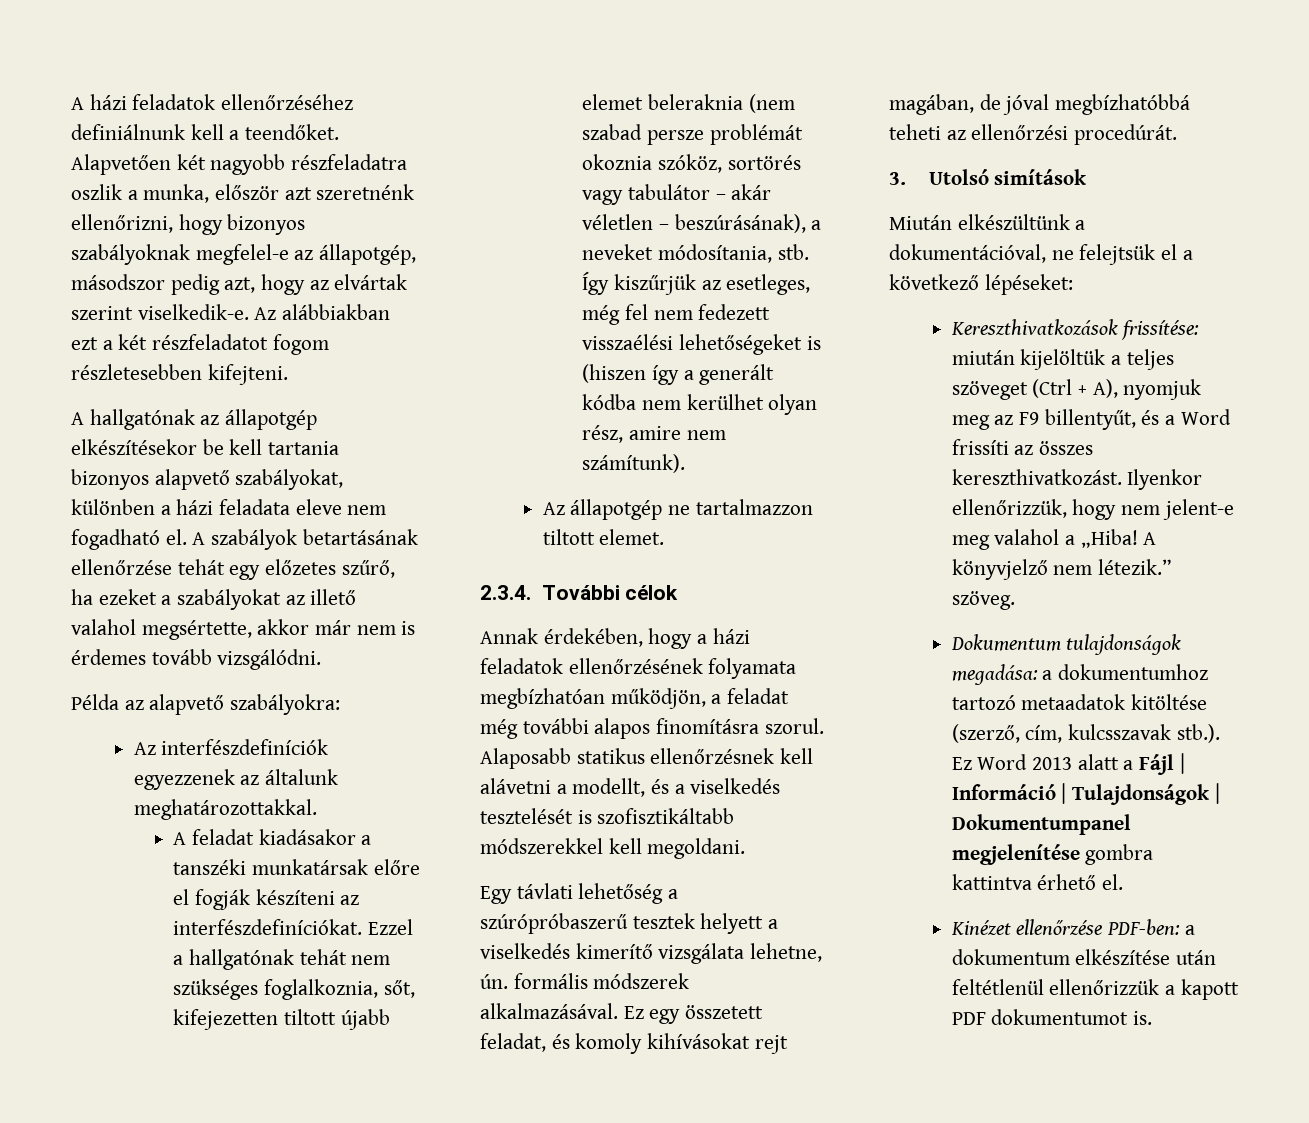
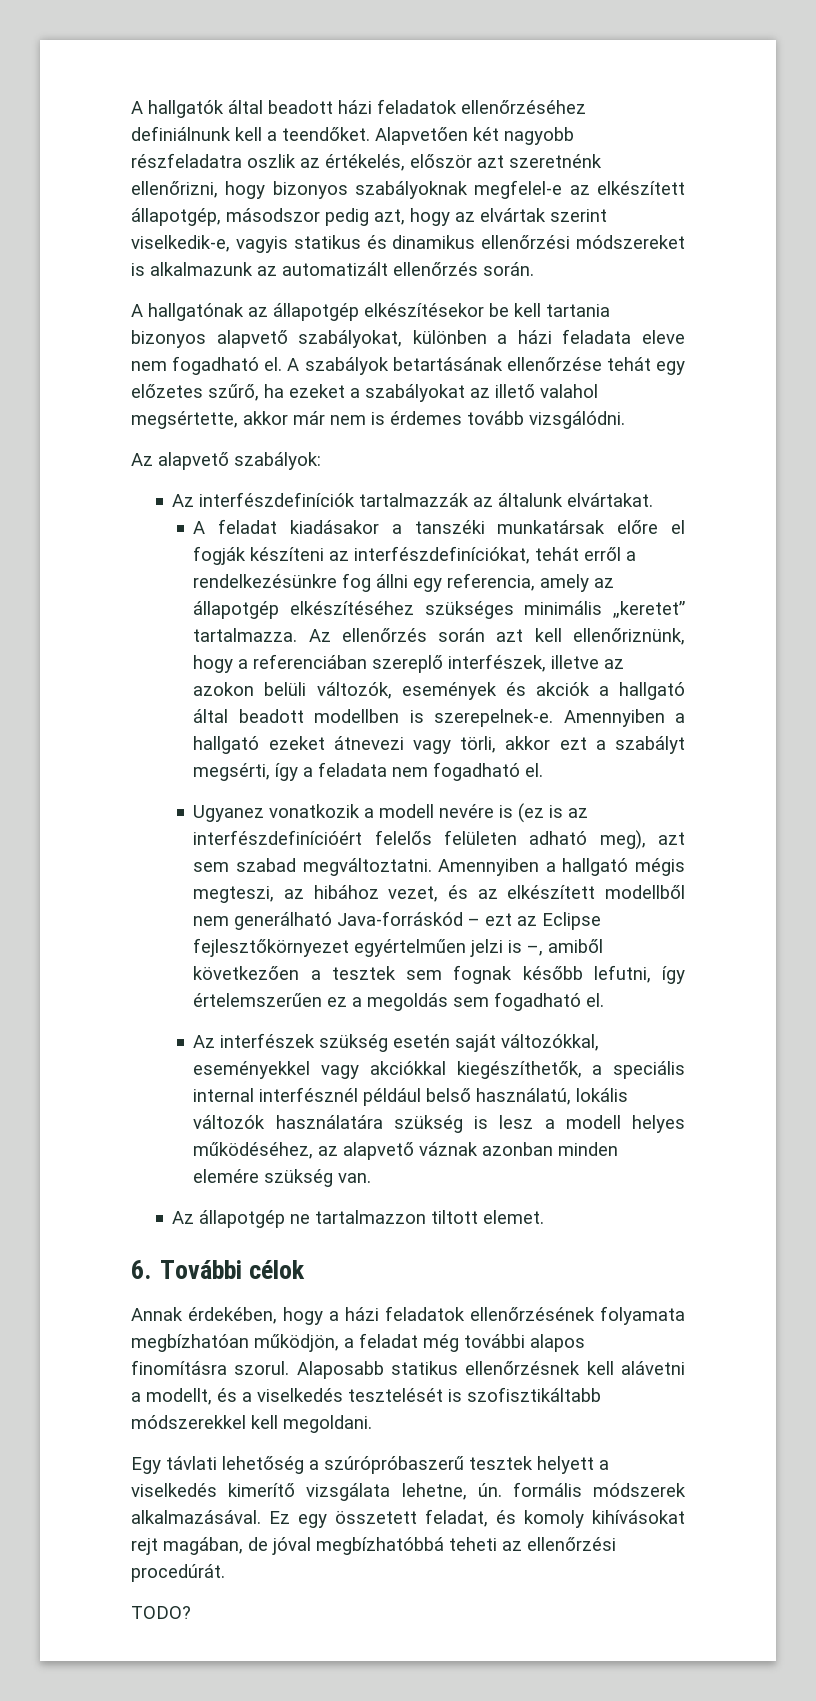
[71,97,84,110] A -> [131,100,333,118] A hallgatók által beadott
[127,184,210,203] a munka, -> [300,154,405,171] az értékelés,
(314, 255) none -> [597,181,685,195] elkészített
[137,304,391,320] [71,334,329,355] [71,364,288,385] viselkedik-e. Az alábbiakban ezt a két részfeladatot fogom részletesebben kifejteni. -> [131,235,685,253] [131,262,534,276] viselkedik-e, vagyis statikus és dinamikus ellenőrzési módszereket is alkalmazunk az automatizált ellenőrzés során.
[71,694,341,715] Példa az alapvető szabályokra: -> [131,452,321,470] Az alapvető szabályok:
[133,769,235,790] egyezzenek -> [359,493,470,507] tartalmazzák
[133,799,317,820] meghatározottakkal. -> [567,493,654,507] elvártakat.
[173,919,414,935] [173,949,391,970] [173,979,415,1000] [173,1009,390,1030] [582,94,795,113] [582,124,803,145] [582,154,801,173] [582,184,772,205] [582,214,822,233] [582,244,809,263] [582,271,811,295] [582,304,771,325] [582,334,821,355] [582,364,775,385] [582,394,818,415] [582,425,726,443] [582,454,686,473] interfészdefiníciókat. Ezzel a hallgatónak tehát nem szükséges foglalkoznia, sőt, kifejezetten tiltott újabb elemet beleraknia (nem szabad persze problémát okoznia szóköz, sortörés vagy tabulátor – akár véletlen – beszúrásának), a neveket módosítania, stb. Így kiszűrjük az esetleges, még fel nem fedezett visszaélési lehetőségeket is (hiszen így a generált kódba nem kerülhet olyan rész, amire nem számítunk). -> [354,546,637,564] [193,573,615,592] [193,601,685,619] [193,628,685,645] [193,654,625,673] [193,682,686,700] [193,709,685,727] [193,736,686,754] [193,762,544,781] [193,803,589,823] [193,830,685,850] [193,858,686,876] [193,885,685,903] [193,911,602,930] [193,938,604,957] [193,965,685,984] [193,992,605,1011] [193,1033,600,1052] [193,1061,685,1079] [193,1087,629,1106] [193,1115,685,1133] [193,1142,619,1160] [193,1169,372,1187] interfészdefiníciókat, tehát erről a rendelkezésünkre fog állni egy referencia, amely az állapotgép elkészítéséhez szükséges minimális „keretet” tartalmazza. Az ellenőrzés során azt kell ellenőriznünk, hogy a referenciában szereplő interfészek, illetve az azokon belüli változók, események és akciók a hallgató által beadott modellben is szerepelnek-e. Amennyiben a hallgató ezeket átnevezi vagy törli, akkor ezt a szabályt megsérti, így a feladata nem fogadható el. // Ugyanez vonatkozik a modell nevére is (ez is az interfészdefinícióért felelős felületen adható meg), azt sem szabad megváltoztatni. Amennyiben a hallgató mégis megteszi, az hibához vezet, és az elkészített modellből nem generálható Java-forráskód – ezt az Eclipse fejlesztőkörnyezet egyértelműen jelzi is –, amiből következően a tesztek sem fognak később lefutni, így értelemszerűen ez a megoldás sem fogadható el. // Az interfészek szükség esetén saját változókkal, eseményekkel vagy akciókkal kiegészíthetők, a speciális internal interfésznél például belső használatú, lokális változók használatára szükség is lesz a modell helyes működéséhez, az alapvető váznak azonban minden elemére szükség van.
[480,585,531,600] 2.3.4. -> [131,1260,151,1279] 6.
[889,169,1088,185] [889,214,1086,230] [889,244,1193,265] [889,274,1073,295] [950,319,1200,340] [951,349,1174,370] [951,379,1202,400] [951,409,1231,430] [951,439,1094,455] [951,469,1203,490] [951,499,1234,520] [951,529,1157,550] [951,559,1173,580] [951,591,1015,610] [950,634,1182,655] [951,664,1209,685] [951,694,1208,710] [951,724,1220,743] [951,753,1185,775] [951,783,1220,805] [951,814,1131,835] [951,844,1154,865] [951,874,1124,890] [950,919,1195,935] [951,949,1217,965] [951,979,1239,1000] [951,1009,1153,1025] 3. Utolsó simítások // Miután elkészültünk a dokumentációval, ne felejtsük el a következő lépéseket: // Kereszthivatkozások frissítése: miután kijelöltük a teljes szöveget (Ctrl + A), nyomjuk meg az F9 billentyűt, és a Word frissíti az összes kereszthivatkozást. Ilyenkor ellenőrizzük, hogy nem jelent-e meg valahol a „Hiba! A könyvjelző nem létezik.” szöveg. // Dokumentum tulajdonságok megadása: a dokumentumhoz tartozó metaadatok kitöltése (szerző, cím, kulcsszavak stb.). Ez Word 2013 alatt a Fájl | Információ | Tulajdonságok | Dokumentumpanel megjelenítése gombra kattintva érhető el. // Kinézet ellenőrzése PDF-ben: a dokumentum elkészítése után feltétlenül ellenőrizzük a kapott PDF dokumentumot is. -> [131,1606,191,1619] TODO?

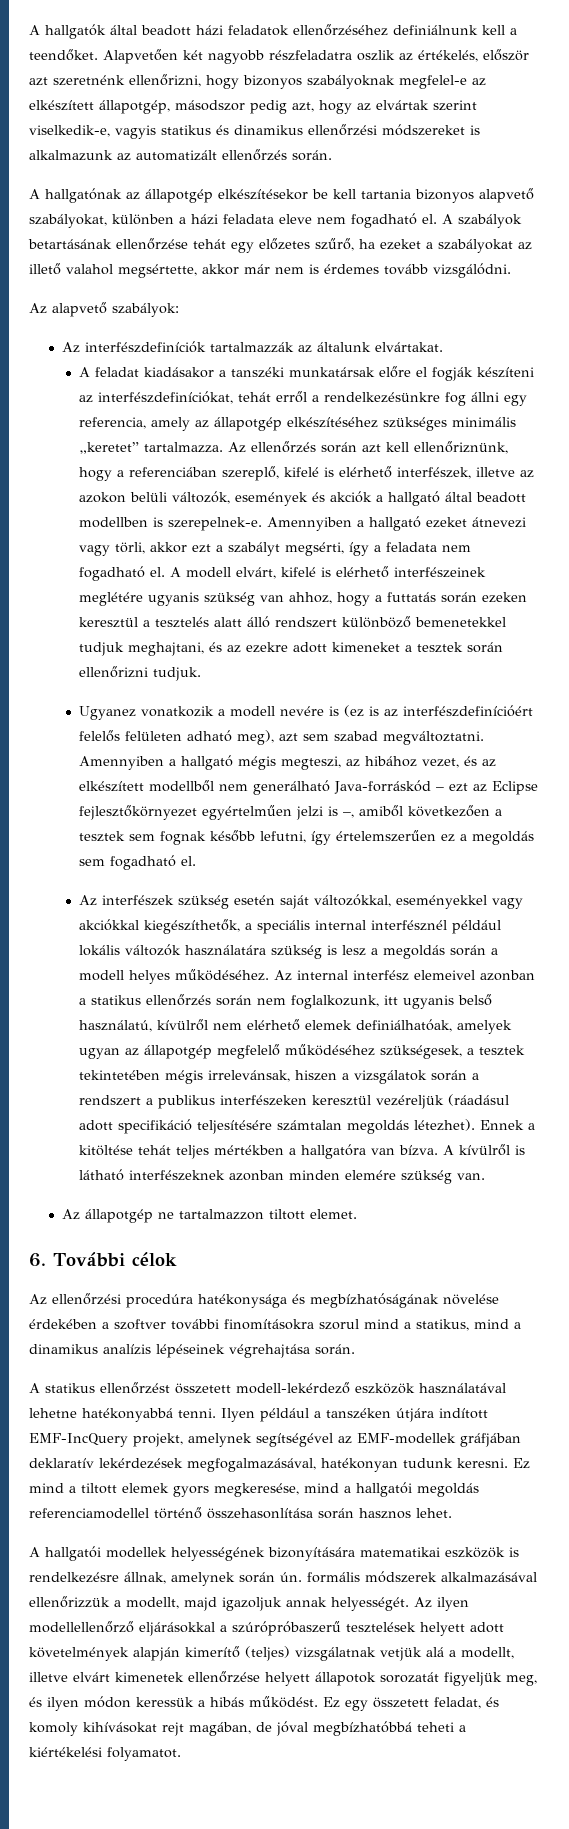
[372,655,444,673] szereplő -> [222,466,393,481] szereplő, kifelé is elérhető
(544, 770) none -> [170,566,487,579] [79,592,528,606] [79,616,507,628] [79,642,504,656] [79,666,202,681] A modell elvárt, kifelé is elérhető interfészeinek meglétére ugyanis szükség van ahhoz, hogy a futtatás során ezeken keresztül a tesztelés alatt álló rendszert különböző bemenetekkel tudjuk meghajtani, és az ezekre adott kimeneket a tesztek során ellenőrizni tudjuk.
[426,1088,572,1105] belső használatú, -> (502, 927) none
[565,1115,685,1133] [193,1142,479,1160] modell helyes működéséhez, az alapvető váznak -> [383,945,499,959] [79,969,536,984] [79,994,493,1009] [79,1019,513,1034] [79,1044,526,1059] [79,1070,480,1084] [79,1094,510,1109] [79,1119,536,1134] [79,1144,526,1159] [79,1169,226,1181] megoldás során a modell helyes működéséhez. Az internal interfész elemeivel azonban a statikus ellenőrzés során nem foglalkozunk, itt ugyanis belső használatú, kívülről nem elérhető elemek definiálhatóak, amelyek ugyan az állapotgép megfelelő működéséhez szükségesek, a tesztek tekintetében mégis irrelevánsak, hiszen a vizsgálatok során a rendszert a publikus interfészeken keresztül vezéreljük (ráadásul adott specifikáció teljesítésére számtalan megoldás létezhet). Ennek a kitöltése tehát teljes mértékben a hallgatóra van bízva. A kívülről is látható interfészeknek
[131,1306,685,1325] [131,1333,585,1352] [131,1360,685,1379] [131,1387,601,1405] [131,1415,372,1433] [131,1456,609,1474] [131,1482,687,1501] [131,1510,261,1524] Annak érdekében, hogy a házi feladatok ellenőrzésének folyamata megbízhatóan működjön, a feladat még további alapos finomításra szorul. Alaposabb statikus ellenőrzésnek kell alávetni a modellt, és a viselkedés tesztelését is szofisztikáltabb módszerekkel kell megoldani. // Egy távlati lehetőség a szúrópróbaszerű tesztek helyett a viselkedés kimerítő vizsgálata lehetne, ún. formális módszerek alkalmazásával. -> [29,1293,499,1308] [29,1319,521,1331] [29,1344,355,1358] [29,1382,506,1394] [29,1408,488,1422] [29,1433,521,1447] [29,1458,530,1472] [29,1482,479,1497] [29,1507,452,1519] [29,1546,519,1561] [29,1571,537,1586] [29,1596,469,1611] [29,1621,504,1636] [29,1646,514,1661] [29,1671,537,1686] [29,1696,318,1711] Az ellenőrzési procedúra hatékonysága és megbízhatóságának növelése érdekében a szoftver további finomításokra szorul mind a statikus, mind a dinamikus analízis lépéseinek végrehajtása során. // A statikus ellenőrzést összetett modell-lekérdező eszközök használatával lehetne hatékonyabbá tenni. Ilyen például a tanszéken útjára indított EMF-IncQuery projekt, amelynek segítségével az EMF-modellek gráfjában deklaratív lekérdezések megfogalmazásával, hatékonyan tudunk keresni. Ez mind a tiltott elemek gyors megkeresése, mind a hallgatói megoldás referenciamodellel történő összehasonlítása során hasznos lehet. // A hallgatói modellek helyességének bizonyítására matematikai eszközök is rendelkezésre állnak, amelynek során ún. formális módszerek alkalmazásával ellenőrizzük a modellt, majd igazoljuk annak helyességét. Az ilyen modellellenőrző eljárásokkal a szúrópróbaszerű tesztelések helyett adott követelmények alapján kimerítő (teljes) vizsgálatnak vetjük alá a modellt, illetve elvárt kimenetek ellenőrzése helyett állapotok sorozatát figyeljük meg, és ilyen módon keressük a hibás működést.
[502,1537,616,1551] [131,1564,225,1582] [131,1606,191,1619] az ellenőrzési procedúrát. // TODO? -> [459,1725,466,1732] [29,1747,181,1761] a kiértékelési folyamatot.

